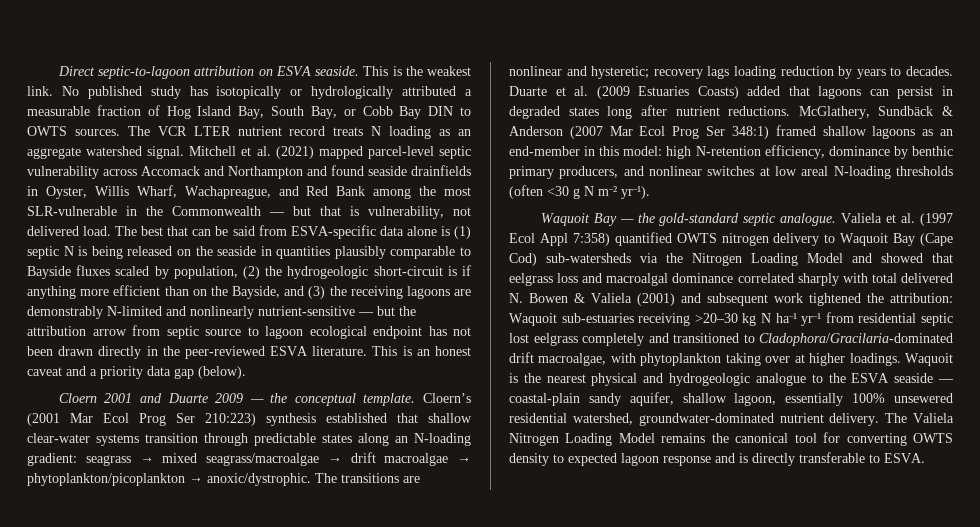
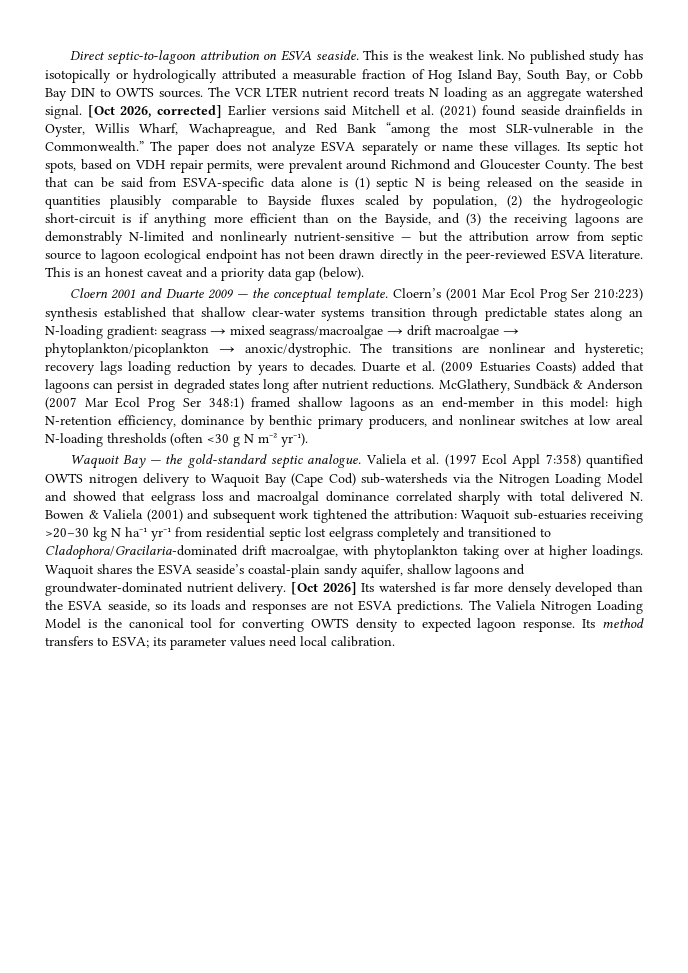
[189,146,471,159] [27,166,327,179] Mitchell et al. (2021) mapped parcel-level septic vulnerability across Accomack and Northampton and -> [87,105,477,118] [Oct 2026, corrected] Earlier versions said Mitchell et al. (2021)
[373,188,412,199] among -> [386,122,431,137] “among
[172,206,471,219] [27,226,112,236] Commonwealth — but that is vulnerability, not delivered load. -> [45,141,644,155] [45,159,590,173] Commonwealth.” The paper does not analyze ESVA separately or name these villages. Its septic hot spots, based on VDH repair permits, were prevalent around Richmond and Gloucester County.
[509,373,954,386] [509,392,953,406] [509,413,880,426] is the nearest physical and hydrogeologic analogue to the ESVA seaside — coastal-plain sandy aquifer, shallow lagoon, essentially 100% unsewered residential watershed, groundwater-dominated nutrient delivery. -> [97,564,525,578] [45,582,644,596] [45,600,464,614] shares the ESVA seaside’s coastal-plain sandy aquifer, shallow lagoons and groundwater-dominated nutrient delivery. [Oct 2026] Its watershed is far more densely developed than the ESVA seaside, so its loads and responses are not ESVA predictions.
[661,433,706,443] remains -> [87,619,97,628] is
[663,452,925,466] response and is directly transferable to ESVA. -> [523,618,644,632] [45,636,395,650] response. Its method transfers to ESVA; its parameter values need local calibration.

